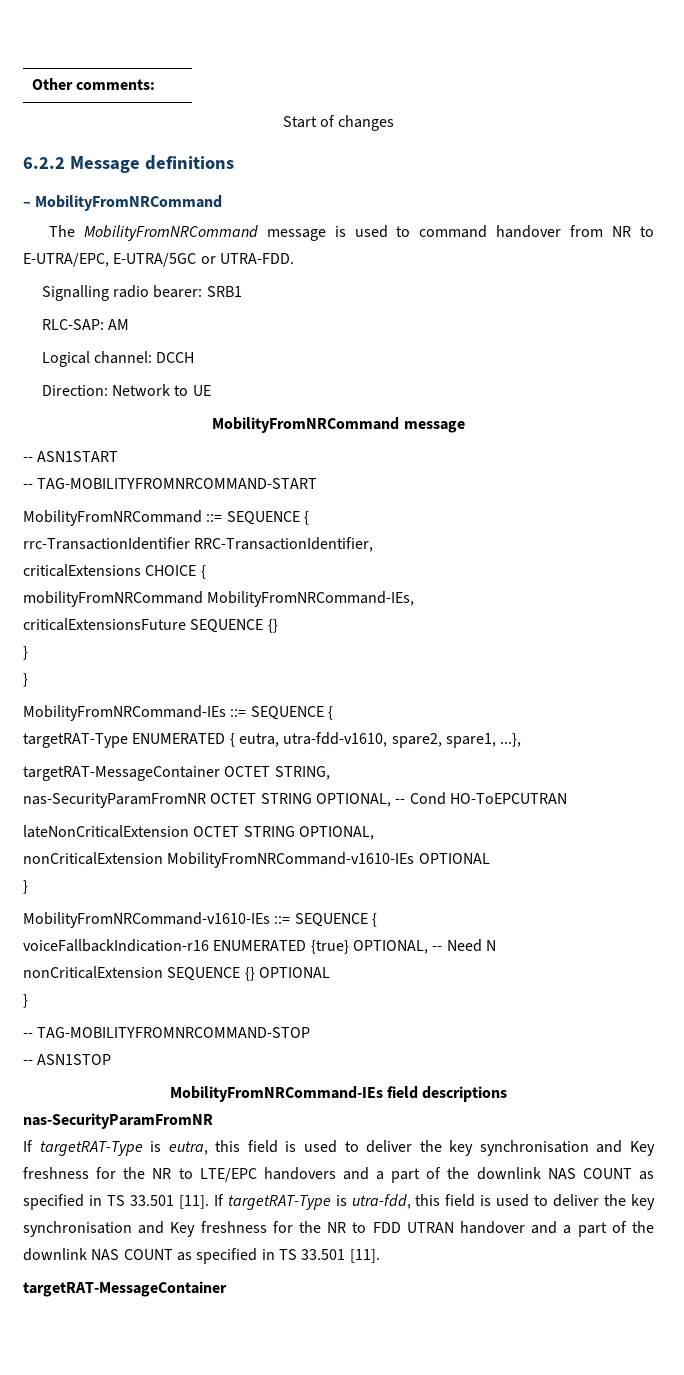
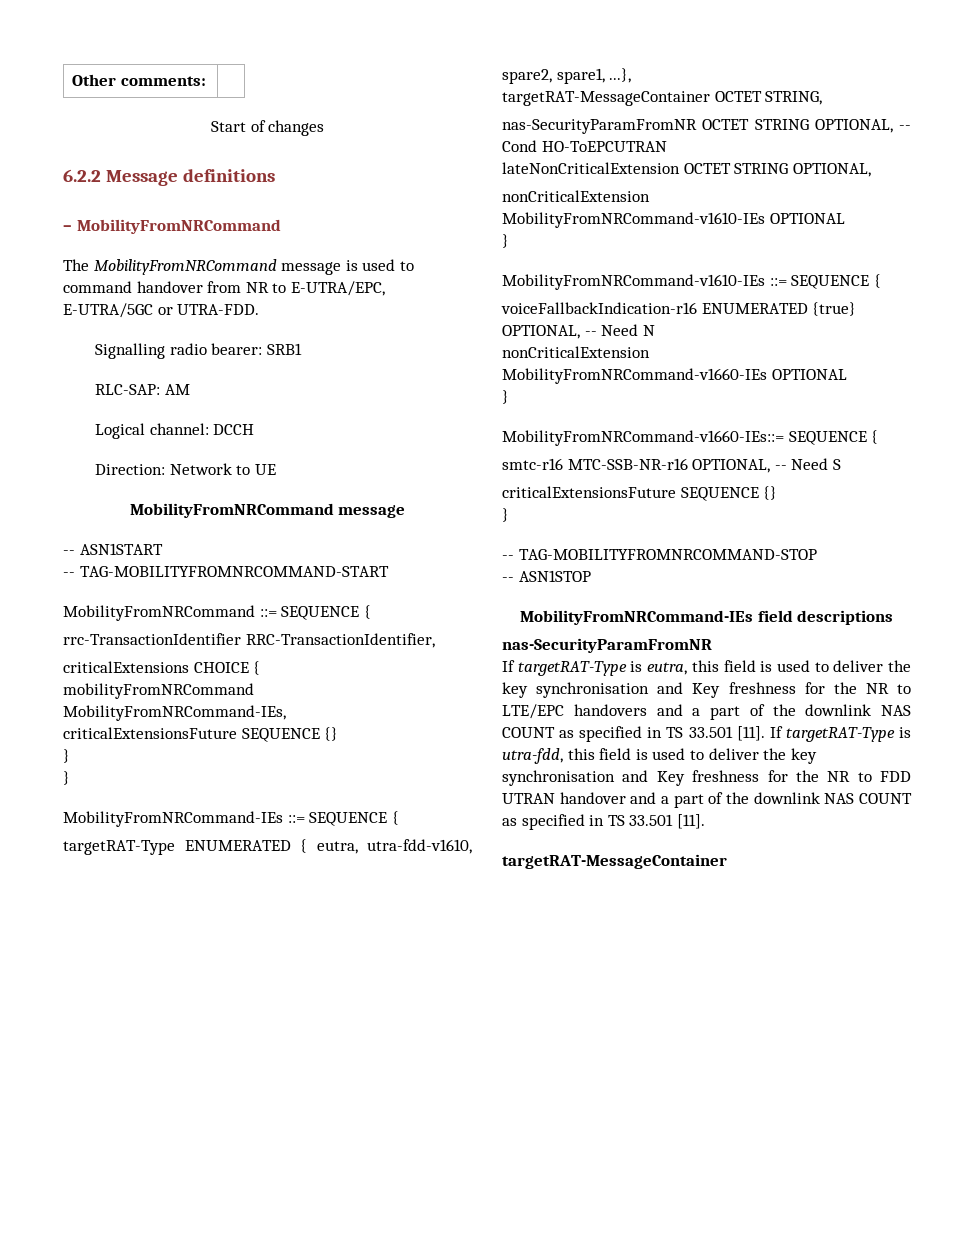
[167,967,330,981] SEQUENCE {} OPTIONAL -> [502,368,847,384] [502,390,509,404] [502,430,879,446] [502,458,841,473] [502,486,778,501] MobilityFromNRCommand-v1660-IEs OPTIONAL // } // MobilityFromNRCommand-v1660-IEs::= SEQUENCE { // smtc-r16 MTC-SSB-NR-r16 OPTIONAL, -- Need S // criticalExtensionsFuture SEQUENCE {}

